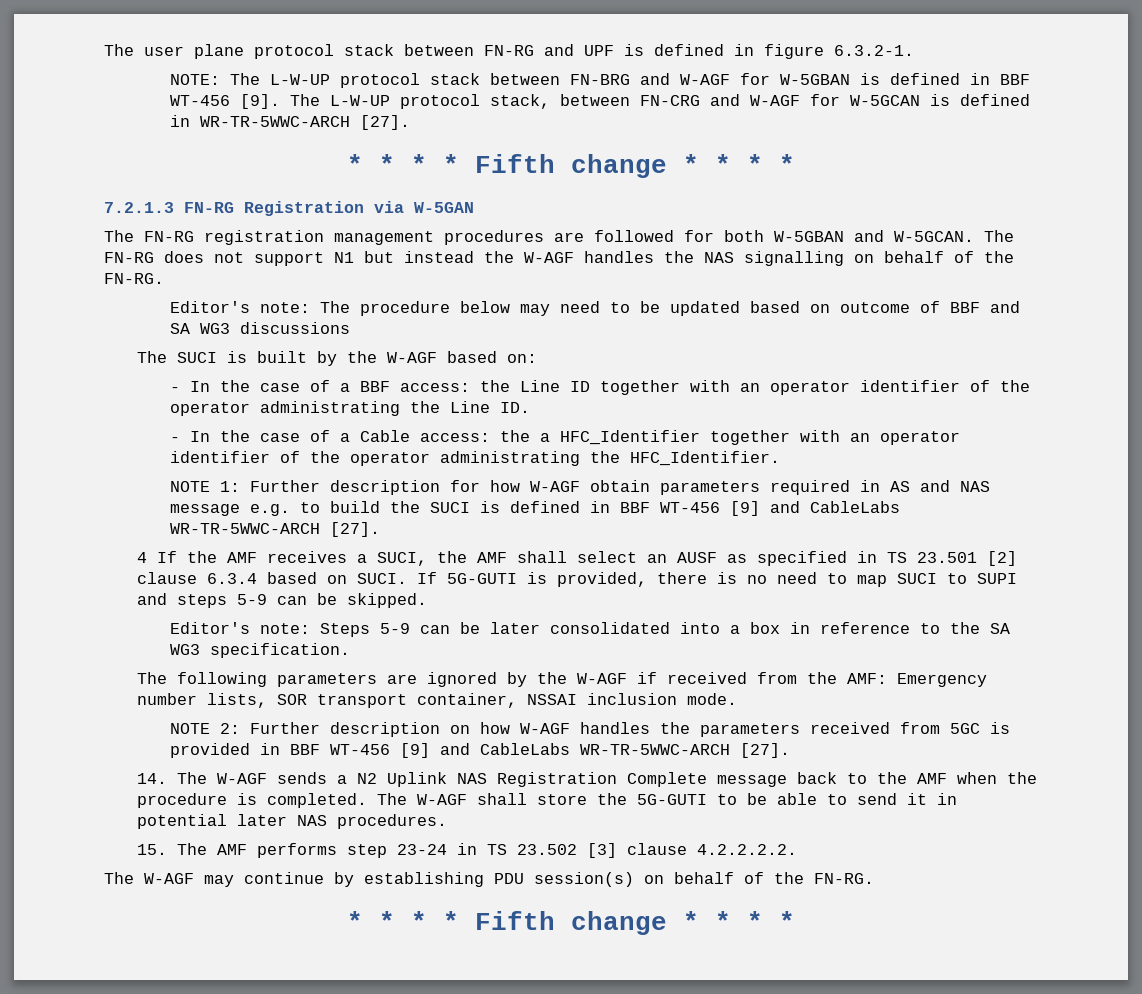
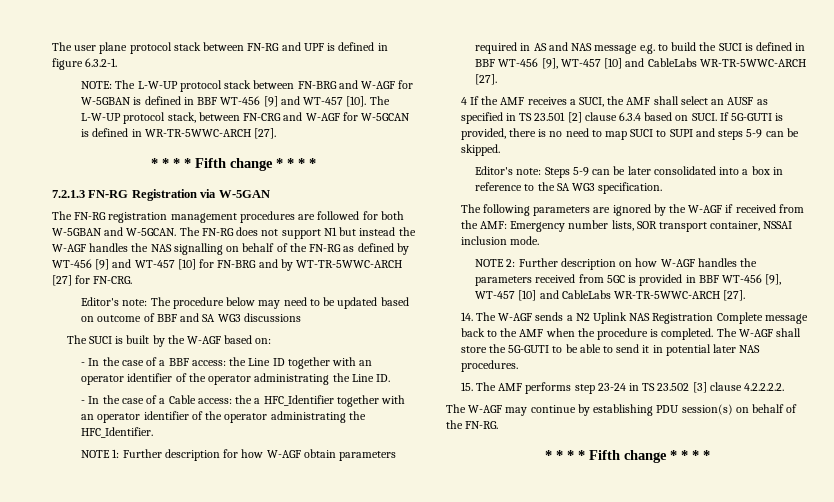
[239,94,280,109] [9]. -> [263,96,367,107] [9] and WT-457 [10].
[104,273,164,284] FN-RG. -> [309,243,409,255] [52,259,403,271] [52,275,133,286] FN-RG as defined by WT-456 [9] and WT-457 [10] for FN-BRG and by WT-TR-5WWC-ARCH [27] for FN-CRG.
[729,501,760,516] [9] -> [541,58,623,69] [9], WT-457 [10]
[399,743,430,758] [9] -> [765,274,782,285] [475,290,537,301] [9], WT-457 [10]

